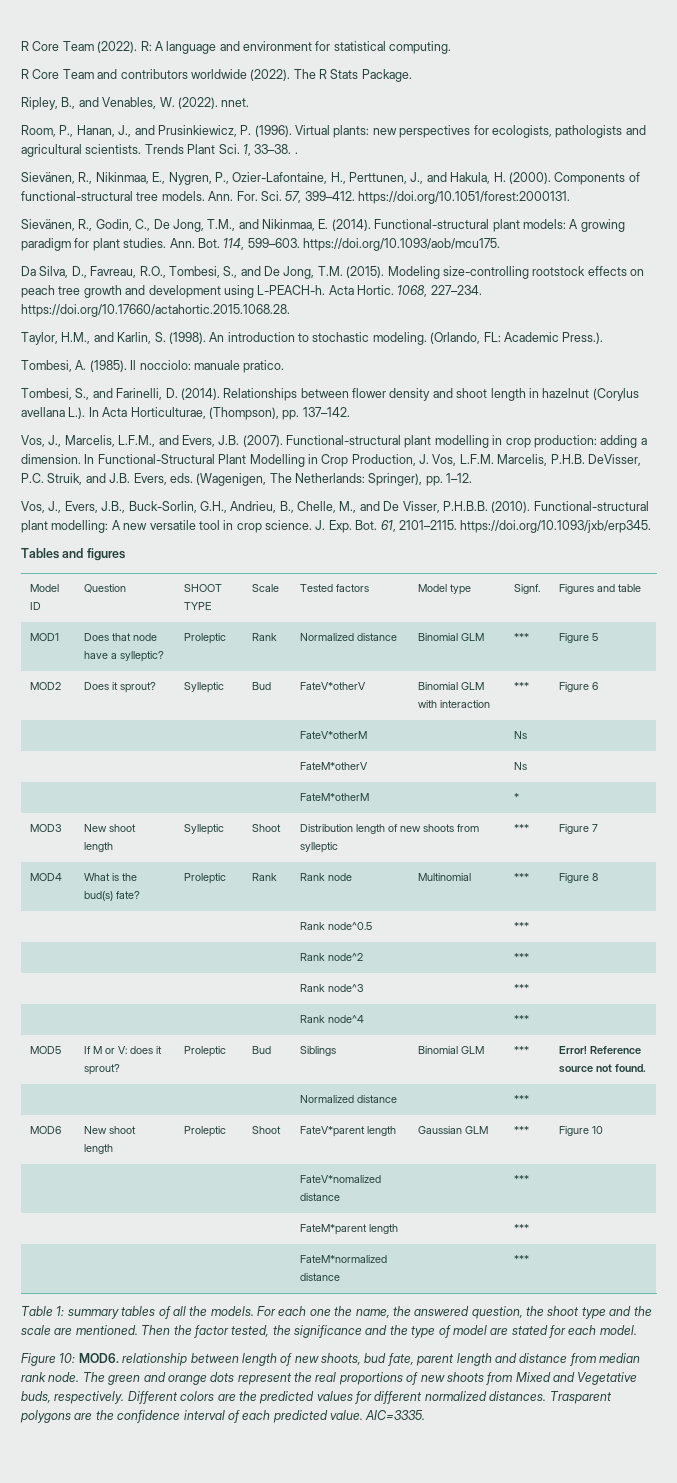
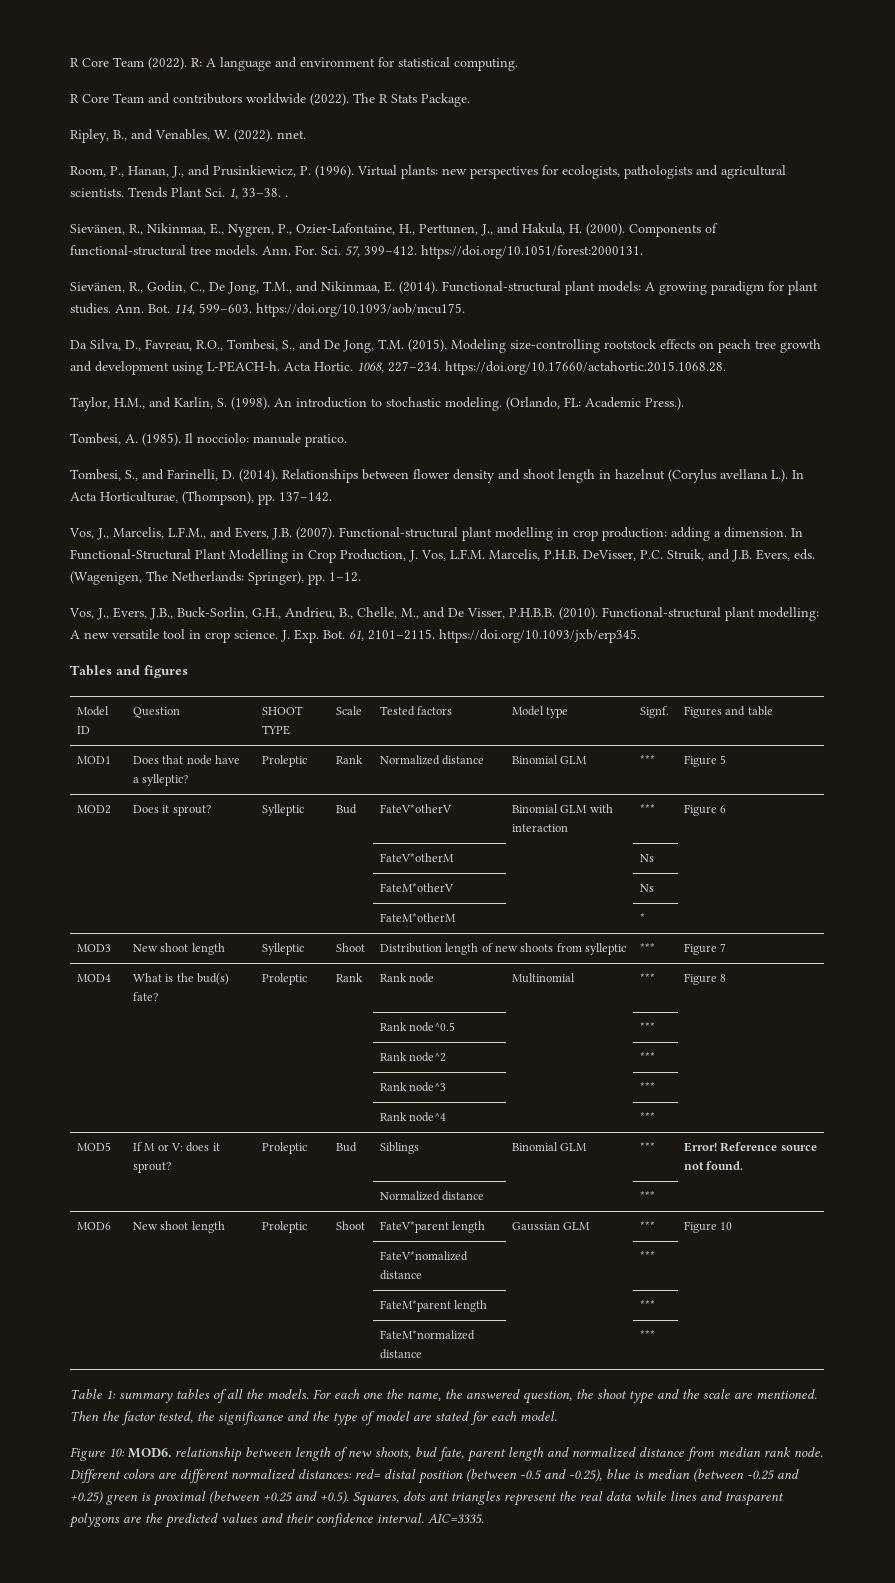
(517, 1358) none -> [572,1447,636,1457] normalized
[82,1372,638,1385] [21,1391,612,1404] [20,1410,363,1423] The green and orange dots represent the real proportions of new shoots from Mixed and Vegetative buds, respectively. Different colors are the predicted values for different normalized distances. Trasparent polygons are the confidence interval of each predicted value. -> [70,1469,799,1484] [70,1491,784,1506] [69,1513,424,1528] Different colors are different normalized distances: red= distal position (between -0.5 and -0.25), blue is median (between -0.25 and +0.25) green is proximal (between +0.25 and +0.5). Squares, dots ant triangles represent the real data while lines and trasparent polygons are the predicted values and their confidence interval.

